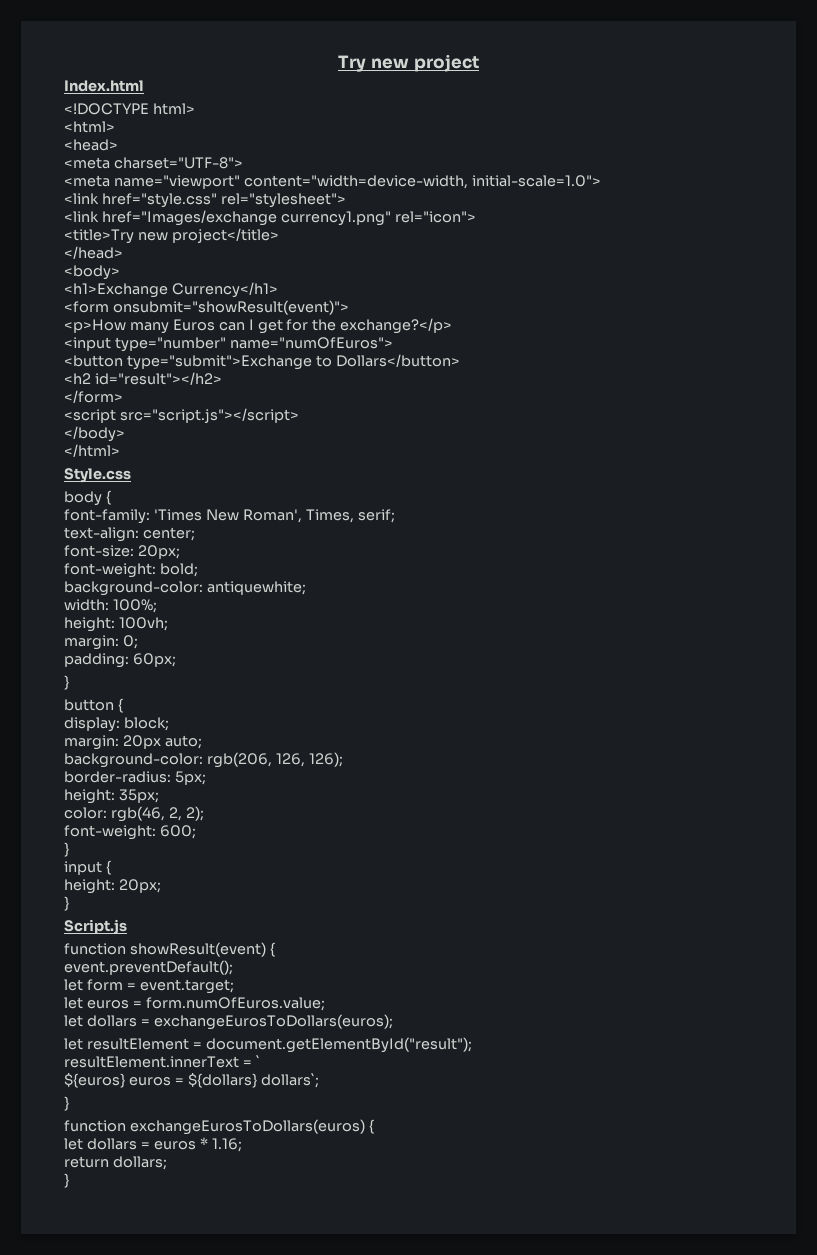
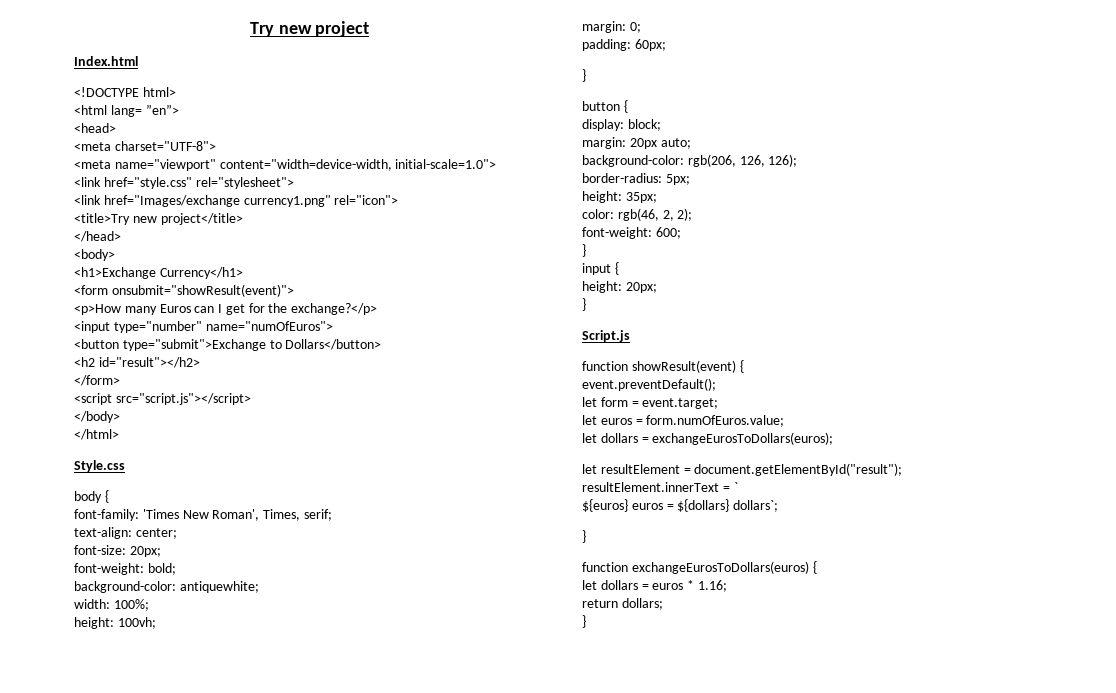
[64,121,115,133] <html> -> [74,104,179,117] <html lang= ”en”>

